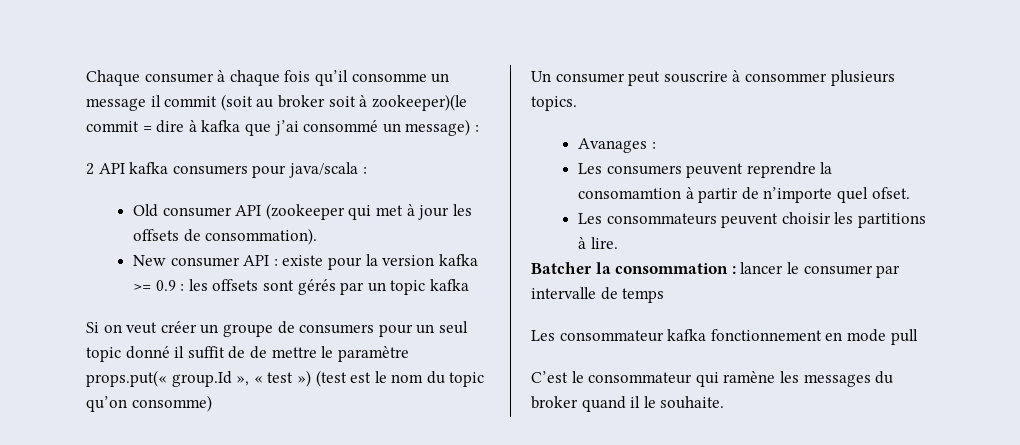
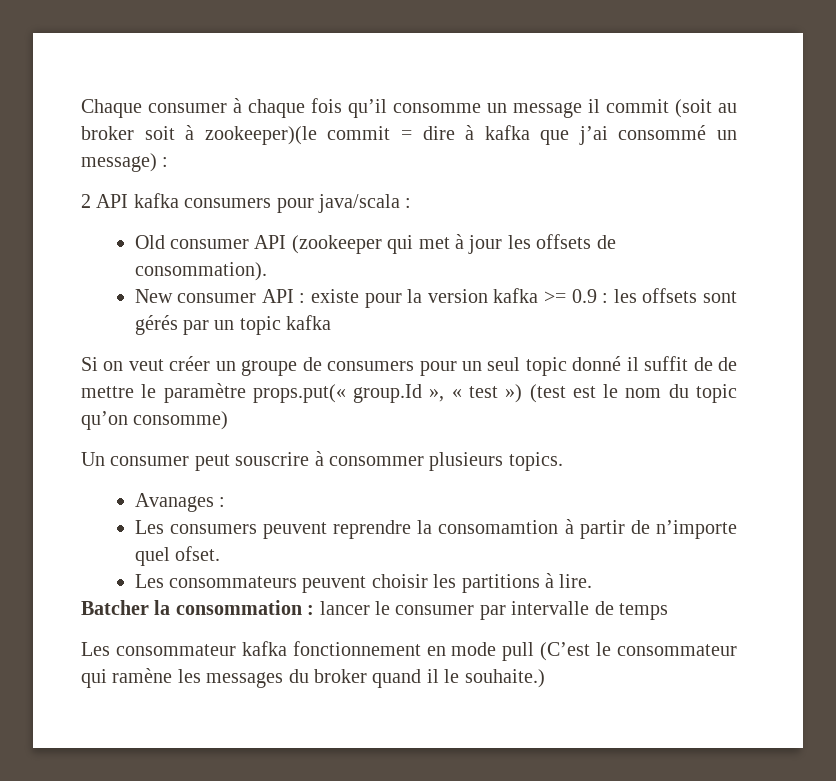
[531,371,568,383] // C’est -> [540,642,591,661] (C’est
[660,396,725,409] souhaite. -> [464,669,545,688] souhaite.)

